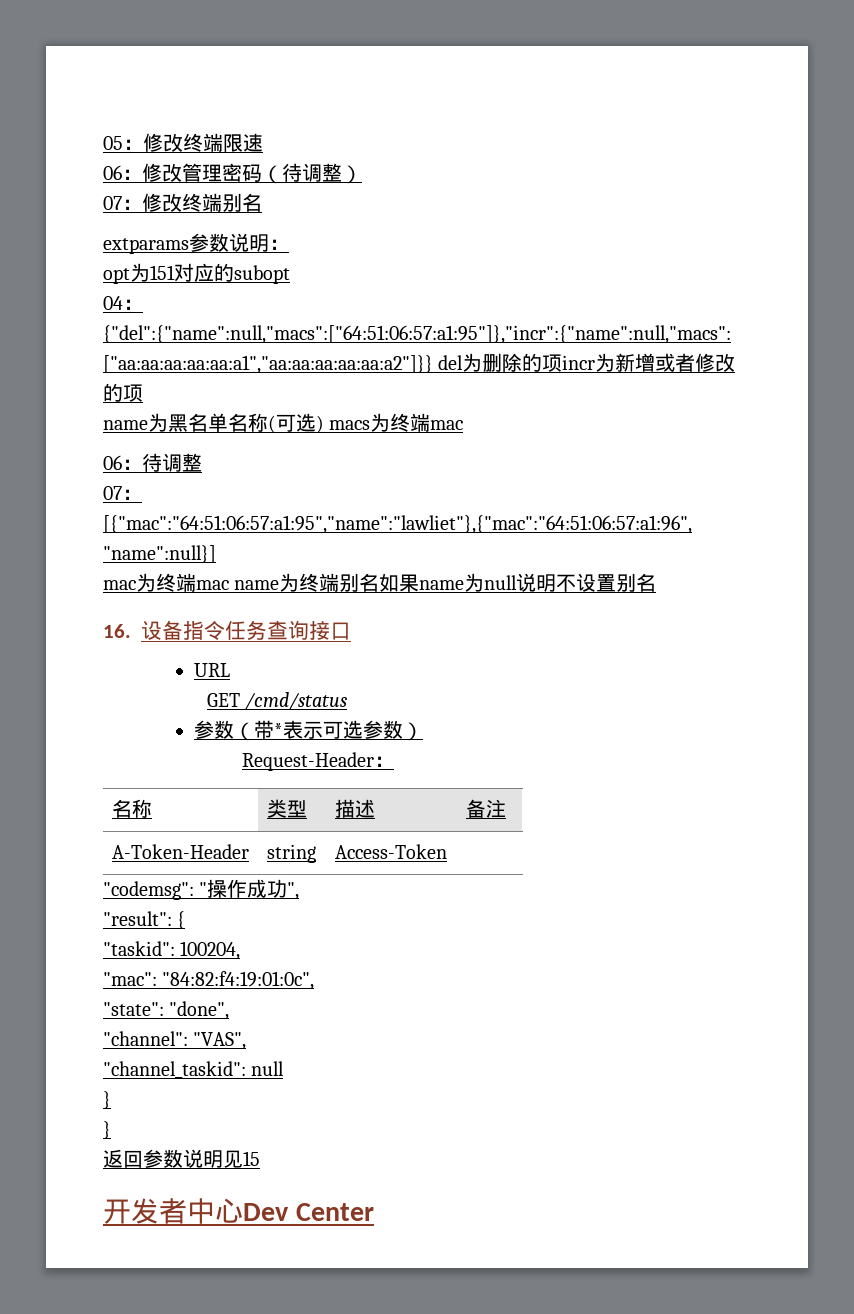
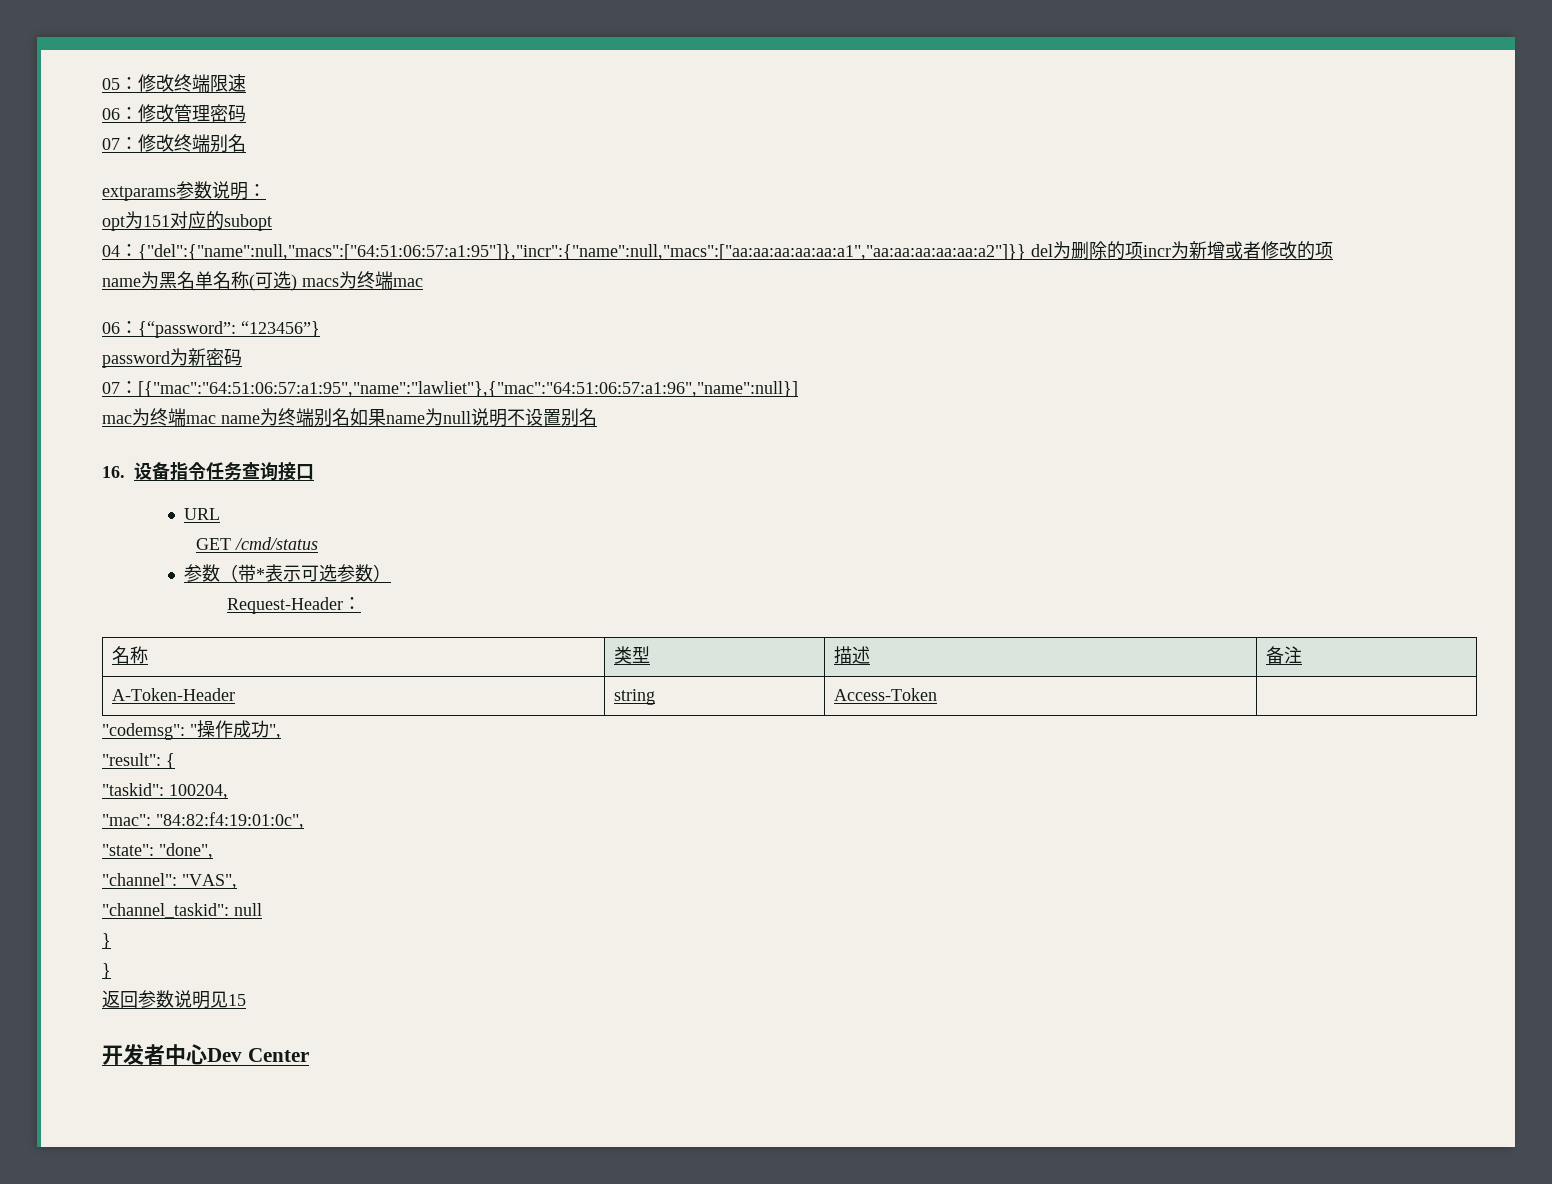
[262,163,362,184] （待调整） -> (246, 113) none
[142,453,202,472] 待调整 -> [138,321,320,338] [102,348,242,368] {“password”: “123456”} // password为新密码

